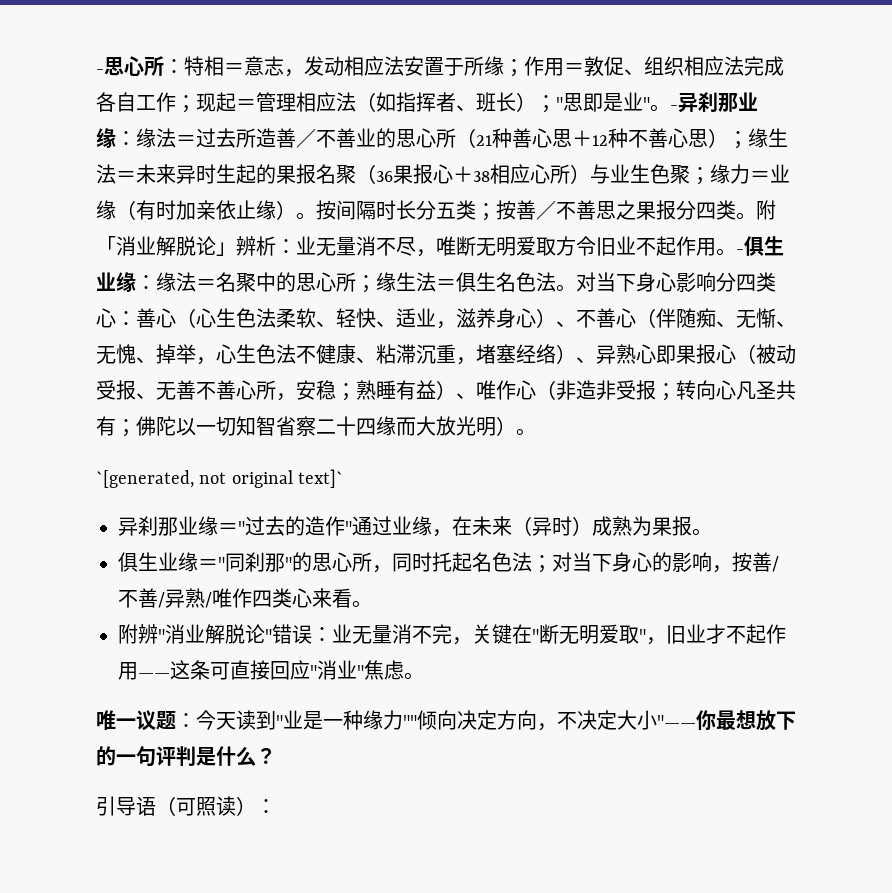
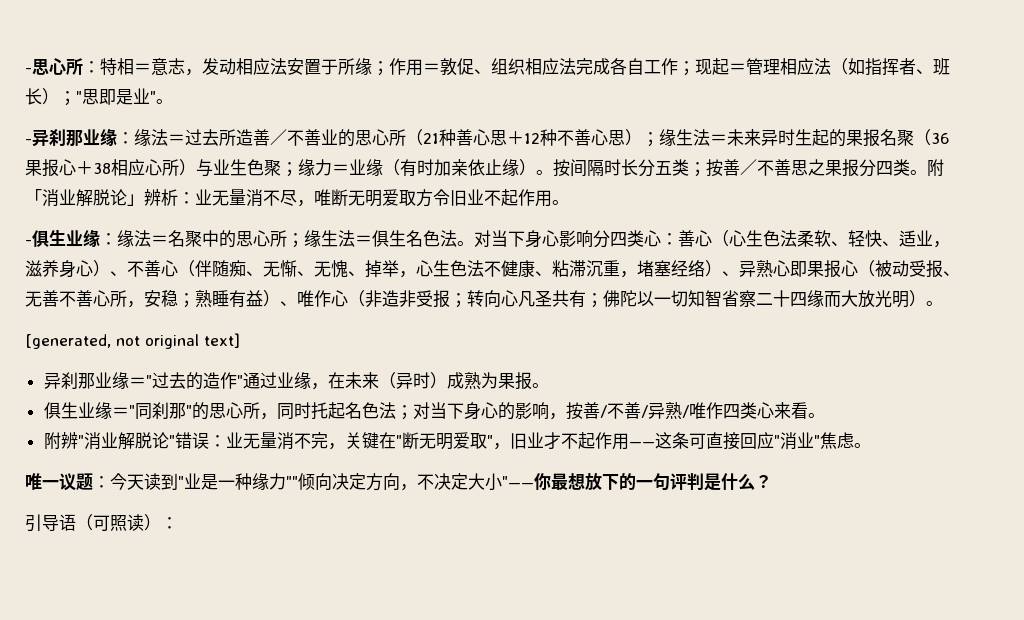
(670, 108) none -> (173, 101) //
(736, 252) none -> (569, 202) //
[96,470,194,488] `[generated, -> [25,334,111,349] [generated,
[298,469,344,488] text]` -> [204,333,240,348] text]

